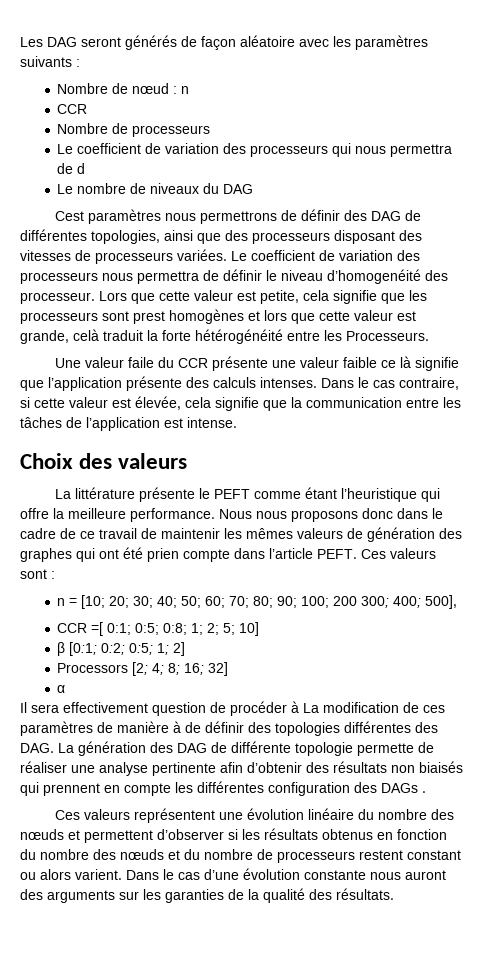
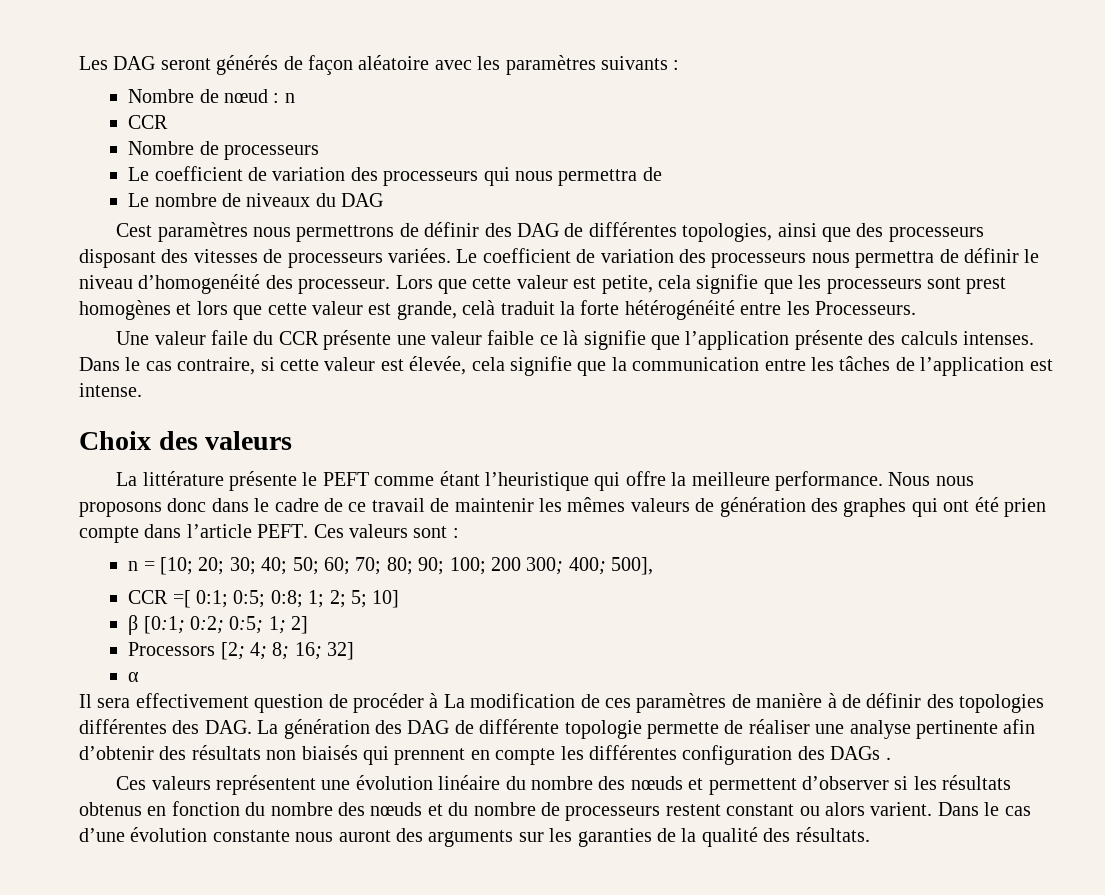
[77,163,86,174] d -> (662, 174) none

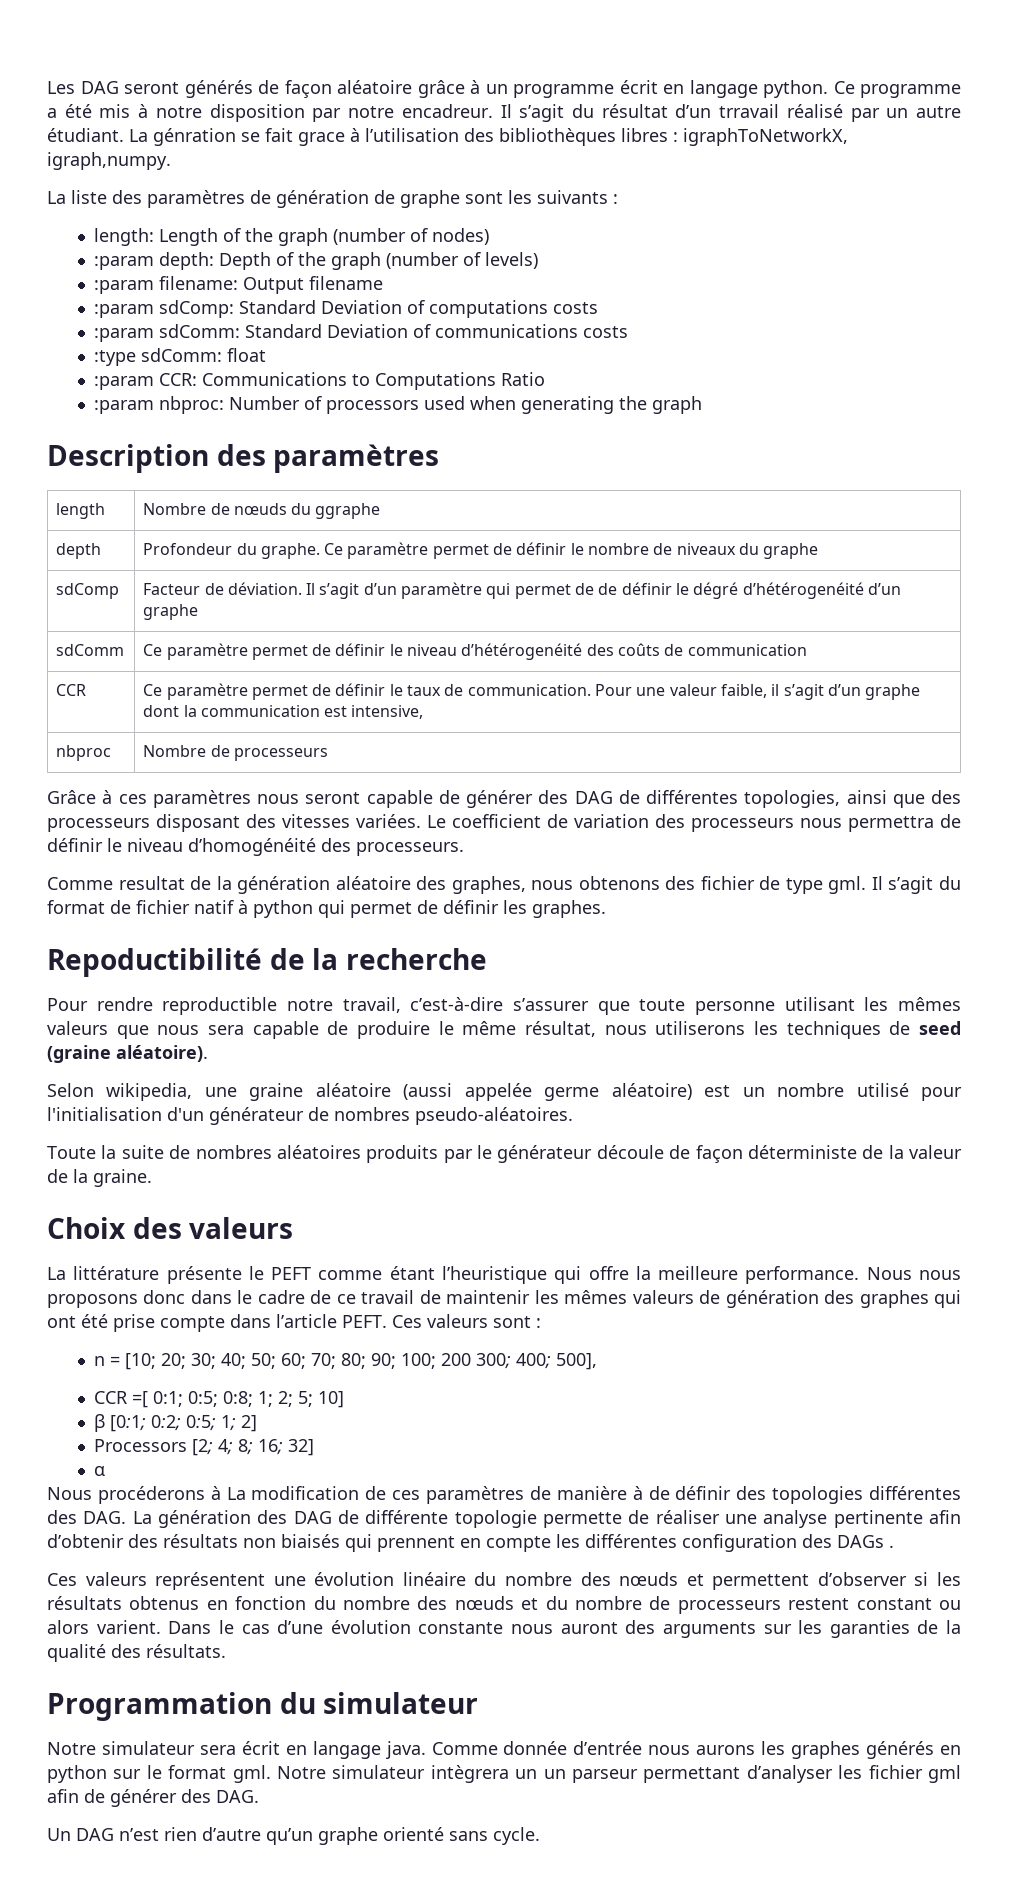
[434,55,680,75] [128,89,295,103] [128,115,169,129] [128,141,319,160] [128,166,662,186] [128,193,384,207] [116,222,480,242] avec les paramètres suivants : // Nombre de nœud : n // CCR // Nombre de processeurs // Le coefficient de variation des processeurs qui nous permettra de // Le nombre de niveaux du DAG // Cest paramètres nous permettrons de définir -> [417,80,961,98] [47,104,961,122] [47,128,848,146] [47,152,171,170] [47,190,618,208] [94,228,490,246] [94,252,539,270] [94,276,384,294] [94,300,599,318] [94,324,629,342] [94,348,267,366] [94,372,546,390] [94,396,703,414] [47,444,440,473] [56,503,106,519] [143,503,381,519] [56,543,102,559] [143,542,819,559] [56,583,120,599] [143,582,901,599] [143,604,199,620] [56,644,125,656] [143,643,807,660] [56,684,87,696] [143,683,921,700] [143,705,424,719] [56,745,112,761] [143,745,328,761] [47,790,533,808] grâce à un programme écrit en langage python. Ce programme a été mis à notre disposition par notre encadreur. Il s’agit du résultat d’un trravail réalisé par un autre étudiant. La génration se fait grace à l’utilisation des bibliothèques libres : igraphToNetworkX, igraph,numpy. // La liste des paramètres de génération de graphe sont les suivants : // length: Length of the graph (number of nodes) // :param depth: Depth of the graph (number of levels) // :param filename: Output filename // :param sdComp: Standard Deviation of computations costs // :param sdComm: Standard Deviation of communications costs // :type sdComm: float // :param CCR: Communications to Computations Ratio // :param nbproc: Number of processors used when generating the graph // Description des paramètres // length | Nombre de nœuds du ggraphe // depth | Profondeur du graphe. Ce paramètre permet de définir le nombre de niveaux du graphe // sdComp | Facteur de déviation. Il s’agit d’un paramètre qui permet de de définir le dégré d’hétérogenéité d’un graphe // sdComm | Ce paramètre permet de définir le niveau d’hétérogenéité des coûts de communication // CCR | Ce paramètre permet de définir le taux de communication. Pour une valeur faible, il s’agit d’un graphe dont la communication est intensive, // nbproc | Nombre de processeurs // Grâce à ces paramètres nous seront capable de générer
[263,249,383,268] de processeurs -> (350, 821) none
[138,274,1007,294] [79,300,916,320] [116,330,1034,350] [79,356,1053,376] [79,383,142,397] d’homogenéité des processeur. Lors que cette valeur est petite, cela signifie que les processeurs sont prest homogènes et lors que cette valeur est grande, celà traduit la forte hétérogénéité entre les Processeurs. // Une valeur faile du CCR présente une valeur faible ce là signifie que l’application présente des calculs intenses. Dans le cas contraire, si cette valeur est élevée, cela signifie que la communication entre les tâches de l’application est intense. -> [188,838,464,856] [47,876,961,894] [47,900,606,918] [47,948,487,977] [47,997,961,1015] [47,1021,961,1039] [47,1045,208,1063] [47,1083,962,1101] [47,1107,573,1125] [47,1145,962,1163] [47,1169,152,1187] d’homogénéité des processeurs. // Comme resultat de la génération aléatoire des graphes, nous obtenons des fichier de type gml. Il s’agit du format de fichier natif à python qui permet de définir les graphes. // Repoductibilité de la recherche // Pour rendre reproductible notre travail, c’est-à-dire s’assurer que toute personne utilisant les mêmes valeurs que nous sera capable de produire le même résultat, nous utiliserons les techniques de seed (graine aléatoire). // Selon wikipedia, une graine aléatoire (aussi appelée germe aléatoire) est un nombre utilisé pour l'initialisation d'un générateur de nombres pseudo-aléatoires. // Toute la suite de nombres aléatoires produits par le générateur découle de façon déterministe de la valeur de la graine.
[1003,498,1046,517] prien -> [113,1314,155,1332] prise
[79,693,424,713] Il sera effectivement question de procéder -> [47,1486,205,1504] Nous procéderons
(870, 834) none -> [47,1692,479,1721] [47,1741,961,1759] [47,1765,961,1783] [47,1789,259,1807] [47,1827,540,1845] // Programmation du simulateur // Notre simulateur sera écrit en langage java. Comme donnée d’entrée nous aurons les graphes générés en python sur le format gml. Notre simulateur intègrera un un parseur permettant d’analyser les fichier gml afin de générer des DAG. // Un DAG n’est rien d’autre qu’un graphe orienté sans cycle.

